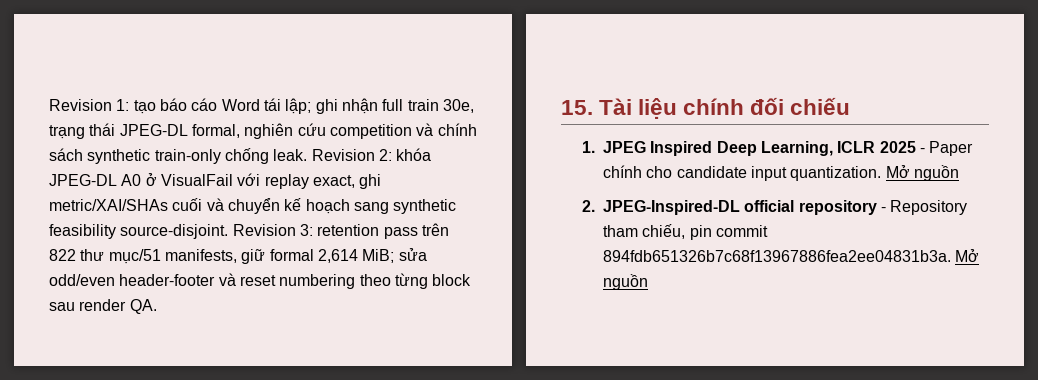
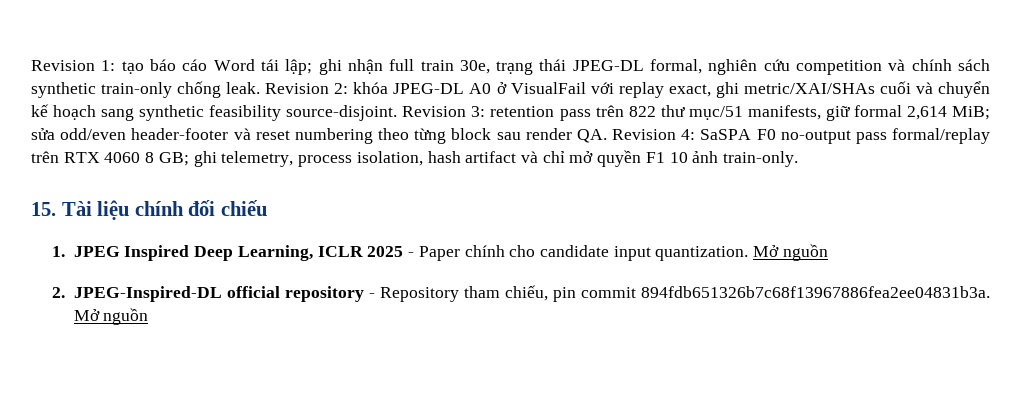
(157, 306) none -> [612,128,990,144] [31,150,799,167] Revision 4: SaSPA F0 no-output pass formal/replay trên RTX 4060 8 GB; ghi telemetry, process isolation, hash artifact và chỉ mở quyền F1 10 ảnh train-only.

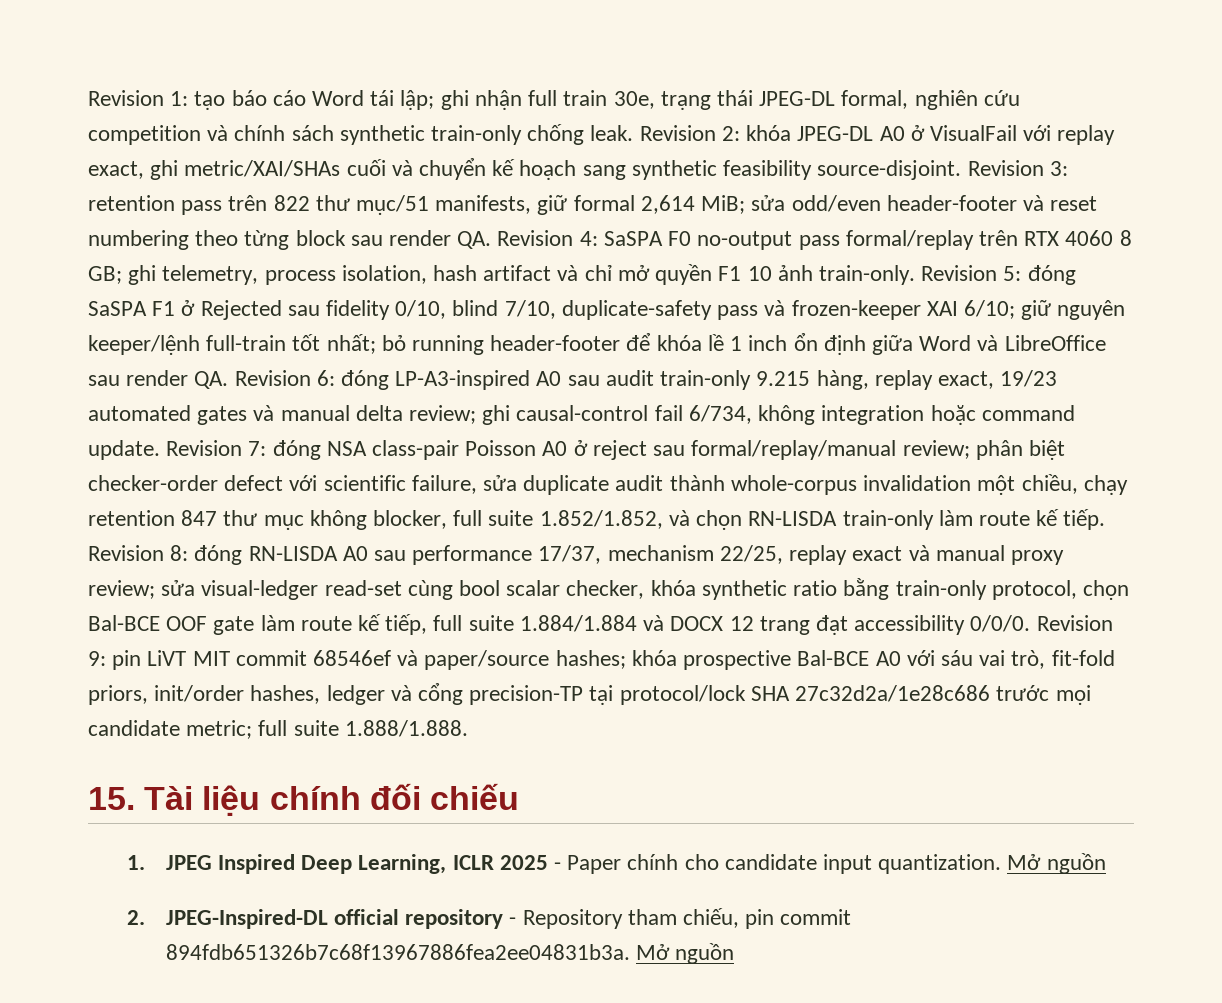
(799, 159) none -> [921,265,1076,285] [88,300,1126,320] [88,333,1106,355] [88,370,1058,390] [88,405,1075,425] [88,440,1065,460] [88,474,1128,495] [88,509,1106,530] [88,545,1064,565] [88,578,1129,600] [88,614,1113,635] [88,650,1115,670] [88,683,1091,705] [88,720,468,739] Revision 5: đóng SaSPA F1 ở Rejected sau fidelity 0/10, blind 7/10, duplicate-safety pass và frozen-keeper XAI 6/10; giữ nguyên keeper/lệnh full-train tốt nhất; bỏ running header-footer để khóa lề 1 inch ổn định giữa Word và LibreOffice sau render QA. Revision 6: đóng LP-A3-inspired A0 sau audit train-only 9.215 hàng, replay exact, 19/23 automated gates và manual delta review; ghi causal-control fail 6/734, không integration hoặc command update. Revision 7: đóng NSA class-pair Poisson A0 ở reject sau formal/replay/manual review; phân biệt checker-order defect với scientific failure, sửa duplicate audit thành whole-corpus invalidation một chiều, chạy retention 847 thư mục không blocker, full suite 1.852/1.852, và chọn RN-LISDA train-only làm route kế tiếp. Revision 8: đóng RN-LISDA A0 sau performance 17/37, mechanism 22/25, replay exact và manual proxy review; sửa visual-ledger read-set cùng bool scalar checker, khóa synthetic ratio bằng train-only protocol, chọn Bal-BCE OOF gate làm route kế tiếp, full suite 1.884/1.884 và DOCX 12 trang đạt accessibility 0/0/0. Revision 9: pin LiVT MIT commit 68546ef và paper/source hashes; khóa prospective Bal-BCE A0 với sáu vai trò, fit-fold priors, init/order hashes, ledger và cổng precision-TP tại protocol/lock SHA 27c32d2a/1e28c686 trước mọi candidate metric; full suite 1.888/1.888.

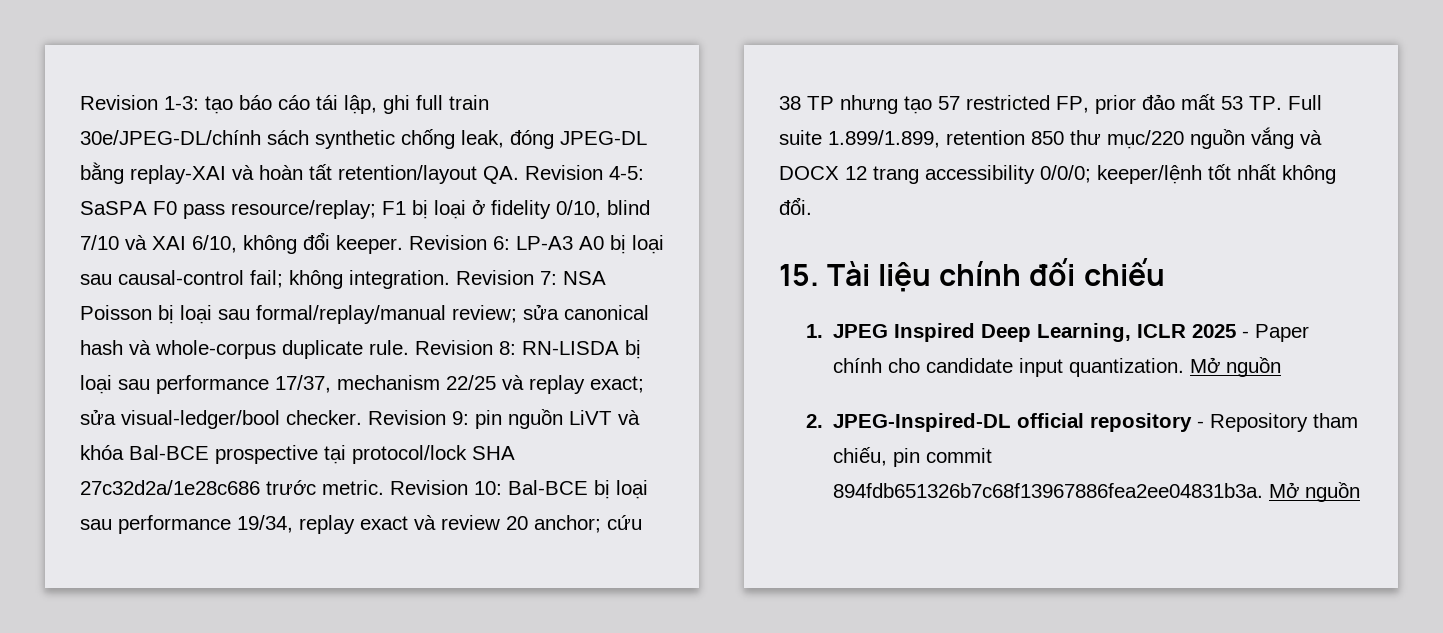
[88,90,189,106] Revision 1: -> [80,95,199,110] Revision 1-3:
[312,90,1020,110] [88,124,1116,145] [88,158,1068,180] [88,195,1098,215] [88,230,598,250] Word tái lập; ghi nhận full train 30e, trạng thái JPEG-DL formal, nghiên cứu competition và chính sách synthetic train-only chống leak. Revision 2: khóa JPEG-DL A0 ở VisualFail với replay exact, ghi metric/XAI/SHAs cuối và chuyển kế hoạch sang synthetic feasibility source-disjoint. Revision 3: retention pass trên 822 thư mục/51 manifests, giữ formal 2,614 MiB; sửa odd/even header-footer và reset numbering theo từng block sau render QA. Revision 4: -> [316,95,489,114] [80,129,647,149] [80,162,644,184] tái lập, ghi full train 30e/JPEG-DL/chính sách synthetic chống leak, đóng JPEG-DL bằng replay-XAI và hoàn tất retention/layout QA. Revision 4-5:
[697,230,1132,250] [88,264,1076,285] [88,300,1126,320] [88,333,1106,355] [88,370,1058,390] [88,405,1075,425] [88,440,1065,460] [88,474,1128,495] [88,509,1106,530] [88,545,1064,565] [88,578,1129,600] [88,614,1113,635] [88,650,1115,670] [88,683,584,705] no-output pass formal/replay trên RTX 4060 8 GB; ghi telemetry, process isolation, hash artifact và chỉ mở quyền F1 10 ảnh train-only. Revision 5: đóng SaSPA F1 ở Rejected sau fidelity 0/10, blind 7/10, duplicate-safety pass và frozen-keeper XAI 6/10; giữ nguyên keeper/lệnh full-train tốt nhất; bỏ running header-footer để khóa lề 1 inch ổn định giữa Word và LibreOffice sau render QA. Revision 6: đóng LP-A3-inspired A0 sau audit train-only 9.215 hàng, replay exact, 19/23 automated gates và manual delta review; ghi causal-control fail 6/734, không integration hoặc command update. Revision 7: đóng NSA class-pair Poisson A0 ở reject sau formal/replay/manual review; phân biệt checker-order defect với scientific failure, sửa duplicate audit thành whole-corpus invalidation một chiều, chạy retention 847 thư mục không blocker, full suite 1.852/1.852, và chọn RN-LISDA train-only làm route kế tiếp. Revision 8: đóng RN-LISDA A0 sau performance 17/37, mechanism 22/25, replay exact và manual proxy review; sửa visual-ledger read-set cùng bool scalar checker, khóa synthetic ratio bằng train-only protocol, chọn Bal-BCE OOF gate làm route kế tiếp, full suite 1.884/1.884 và DOCX 12 trang đạt accessibility 0/0/0. Revision 9: pin LiVT MIT commit 68546ef và paper/source hashes; khóa prospective Bal-BCE A0 với sáu vai trò, fit-fold priors, init/order hashes, ledger và cổng precision-TP -> [183,199,650,219] [80,232,664,254] [80,270,606,289] [80,304,649,324] [80,340,641,359] [80,375,644,394] [80,409,640,429] [80,445,318,464] pass resource/replay; F1 bị loại ở fidelity 0/10, blind 7/10 và XAI 6/10, không đổi keeper. Revision 6: LP-A3 A0 bị loại sau causal-control fail; không integration. Revision 7: NSA Poisson bị loại sau formal/replay/manual review; sửa canonical hash và whole-corpus duplicate rule. Revision 8: RN-LISDA bị loại sau performance 17/37, mechanism 22/25 và replay exact; sửa visual-ledger/bool checker. Revision 9: pin nguồn LiVT và khóa Bal-BCE prospective
[1055,685,1091,705] [88,720,468,739] mọi candidate metric; full suite 1.888/1.888. -> [322,480,648,499] [80,515,642,534] [779,94,1322,114] [779,127,1322,149] [779,164,1336,184] [779,197,812,215] metric. Revision 10: Bal-BCE bị loại sau performance 19/34, replay exact và review 20 anchor; cứu 38 TP nhưng tạo 57 restricted FP, prior đảo mất 53 TP. Full suite 1.899/1.899, retention 850 thư mục/220 nguồn vắng và DOCX 12 trang accessibility 0/0/0; keeper/lệnh tốt nhất không đổi.

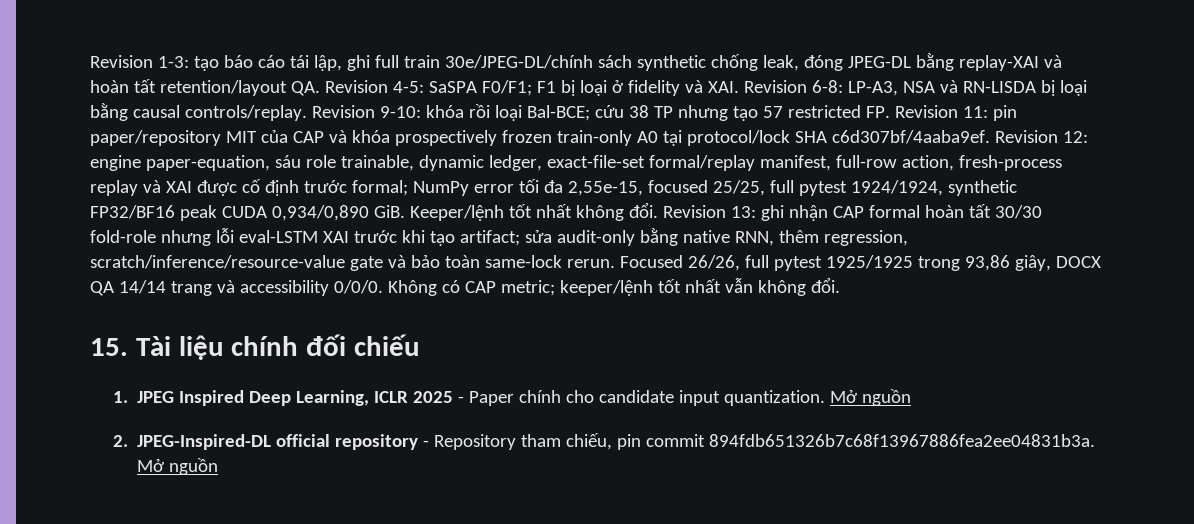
[153,200,376,219] F0 pass resource/replay; -> [481,80,532,96] F0/F1;
[556,200,650,218] [80,232,664,254] [80,270,606,289] [80,304,649,324] [80,340,641,359] [80,375,644,394] [80,409,640,429] [80,445,515,464] [80,480,648,499] [80,515,601,534] 0/10, blind 7/10 và XAI 6/10, không đổi keeper. Revision 6: LP-A3 A0 bị loại sau causal-control fail; không integration. Revision 7: NSA Poisson bị loại sau formal/replay/manual review; sửa canonical hash và whole-corpus duplicate rule. Revision 8: RN-LISDA bị loại sau performance 17/37, mechanism 22/25 và replay exact; sửa visual-ledger/bool checker. Revision 9: pin nguồn LiVT và khóa Bal-BCE prospective tại protocol/lock SHA 27c32d2a/1e28c686 trước metric. Revision 10: Bal-BCE bị loại sau performance 19/34, replay exact và review 20 anchor; -> [684,80,1087,96] [90,103,590,121] và XAI. Revision 6-8: LP-A3, NSA và RN-LISDA bị loại bằng causal controls/replay. Revision 9-10: khóa rồi loại Bal-BCE;
[1056,94,1322,114] [779,127,1322,149] [779,165,1091,184] FP, prior đảo mất 53 TP. Full suite 1.899/1.899, retention 850 thư mục/220 nguồn vắng và DOCX 12 trang accessibility 0/0/0; -> [865,105,1017,121] [90,130,1088,146] [90,155,1062,171] [90,179,1017,196] [90,202,1042,221] [90,228,908,246] [90,255,1101,271] [90,280,555,296] FP. Revision 11: pin paper/repository MIT của CAP và khóa prospectively frozen train-only A0 tại protocol/lock SHA c6d307bf/4aaba9ef. Revision 12: engine paper-equation, sáu role trainable, dynamic ledger, exact-file-set formal/replay manifest, full-row action, fresh-process replay và XAI được cố định trước formal; NumPy error tối đa 2,55e-15, focused 25/25, full pytest 1924/1924, synthetic FP32/BF16 peak CUDA 0,934/0,890 GiB. Keeper/lệnh tốt nhất không đổi. Revision 13: ghi nhận CAP formal hoàn tất 30/30 fold-role nhưng lỗi eval-LSTM XAI trước khi tạo artifact; sửa audit-only bằng native RNN, thêm regression, scratch/inference/resource-value gate và bảo toàn same-lock rerun. Focused 26/26, full pytest 1925/1925 trong 93,86 giây, DOCX QA 14/14 trang và accessibility 0/0/0. Không có CAP metric;
(1276, 172) none -> [724,278,753,293] vẫn

